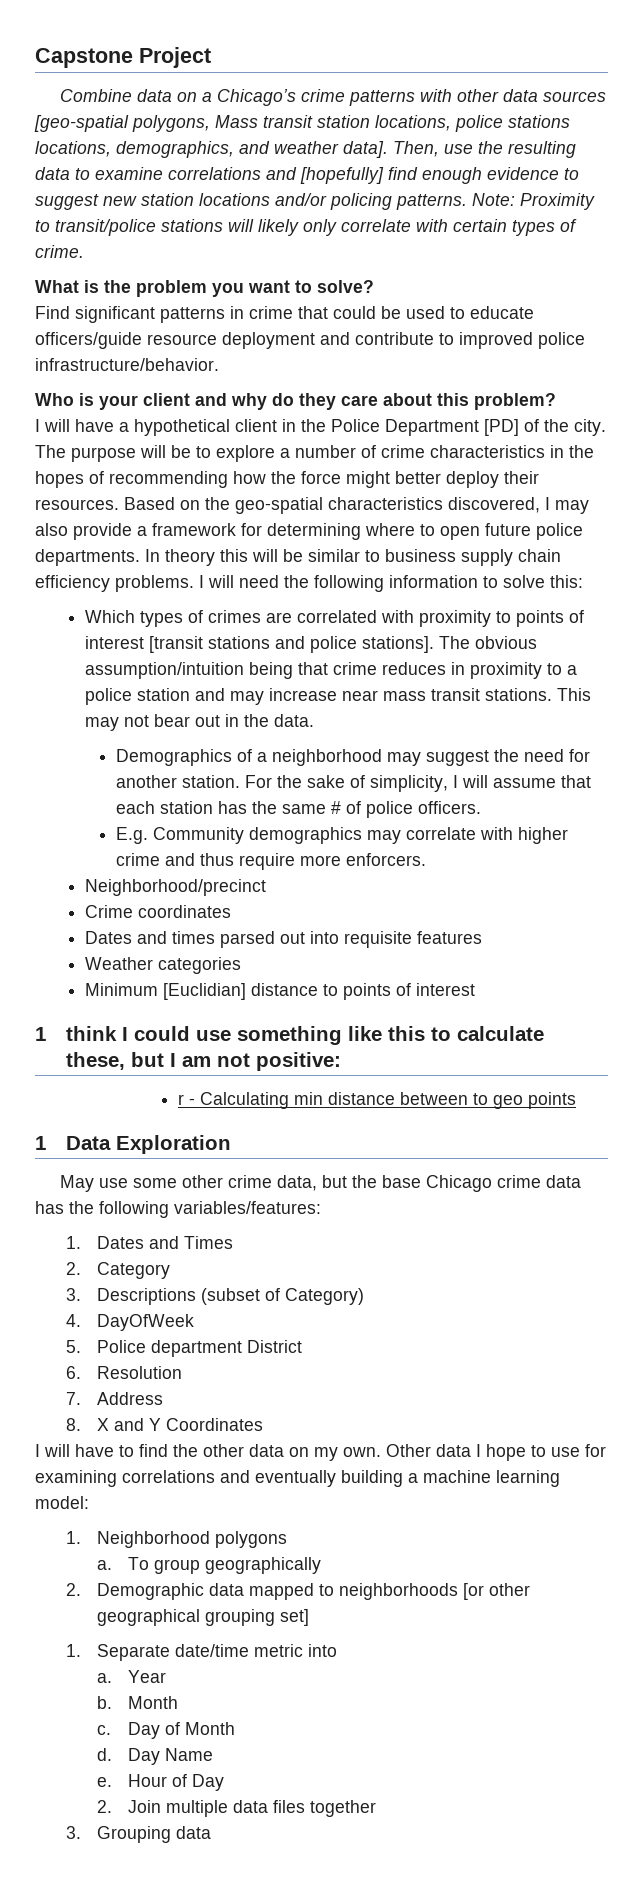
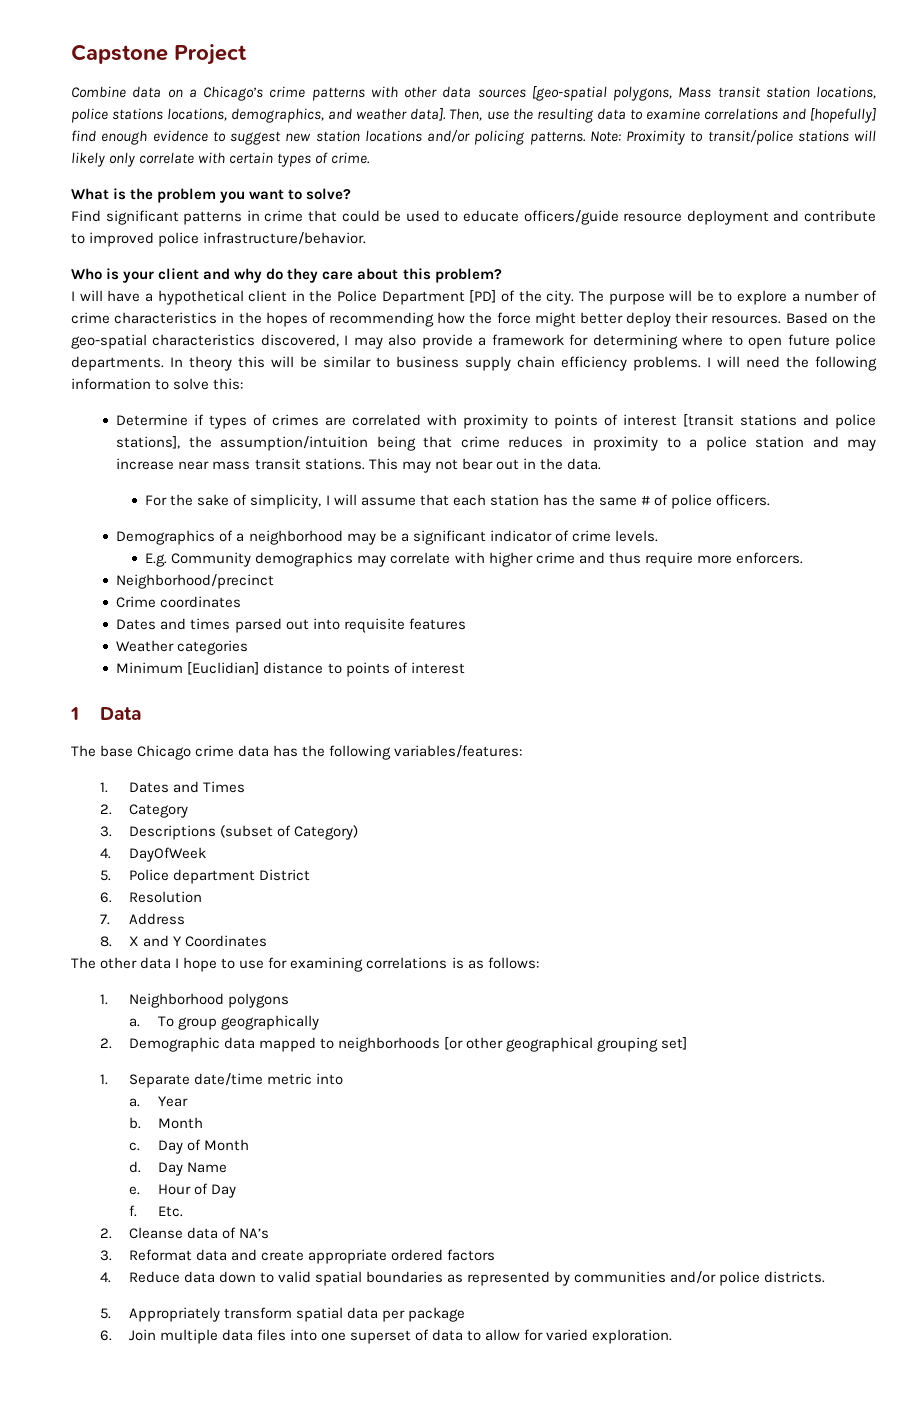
[85,610,136,623] Which -> [116,414,205,426] Determine if
[362,636,538,653] stations]. The obvious -> [116,436,212,449] stations], the
[116,749,591,766] [116,775,241,788] Demographics of a neighborhood may suggest the need for another station. -> (601, 464) none
(482, 807) none -> [116,530,658,545] // Demographics of a neighborhood may be a significant indicator of crime levels.
[65,1026,544,1045] [65,1052,341,1071] [178,1092,577,1109] [35,1135,231,1154] [59,1175,377,1192] think I could use something like this to calculate these, but I am not positive: // r - Calculating min distance between to geo points // 1 Data Exploration // May use some other crime data, but the -> [99,707,141,720] [71,745,96,757] Data // The
[35,1444,431,1461] I will have to find the other data on my own. Other -> [71,957,138,969] The other
[220,1470,560,1487] [35,1496,89,1509] and eventually building a machine learning model: -> [451,957,539,969] is as follows:
[96,1800,376,1817] [65,1826,211,1843] 2. Join multiple data files together // 3. Grouping data -> [128,1205,183,1217] [99,1227,269,1239] [99,1249,496,1264] [99,1271,826,1286] [99,1307,466,1322] [99,1329,673,1344] f. Etc. // 2. Cleanse data of NA’s // 3. Reformat data and create appropriate ordered factors // 4. Reduce data down to valid spatial boundaries as represented by communities and/or police districts. // 5. Appropriately transform spatial data per package // 6. Join multiple data files into one superset of data to allow for varied exploration.

